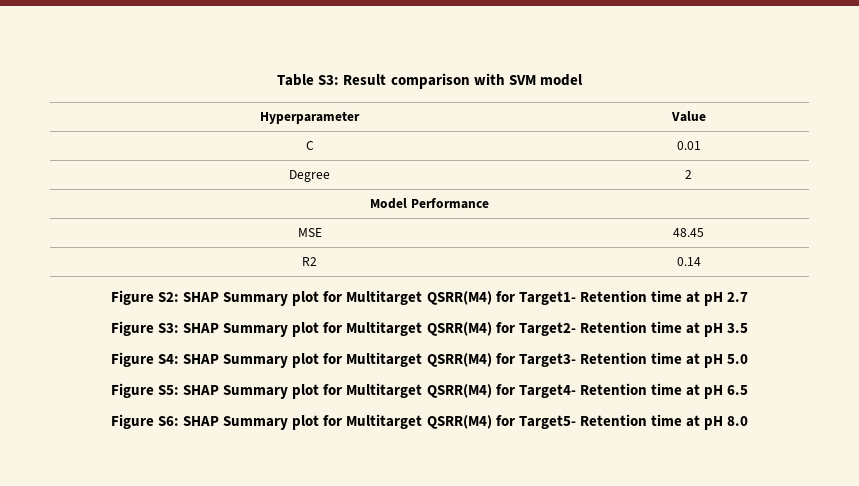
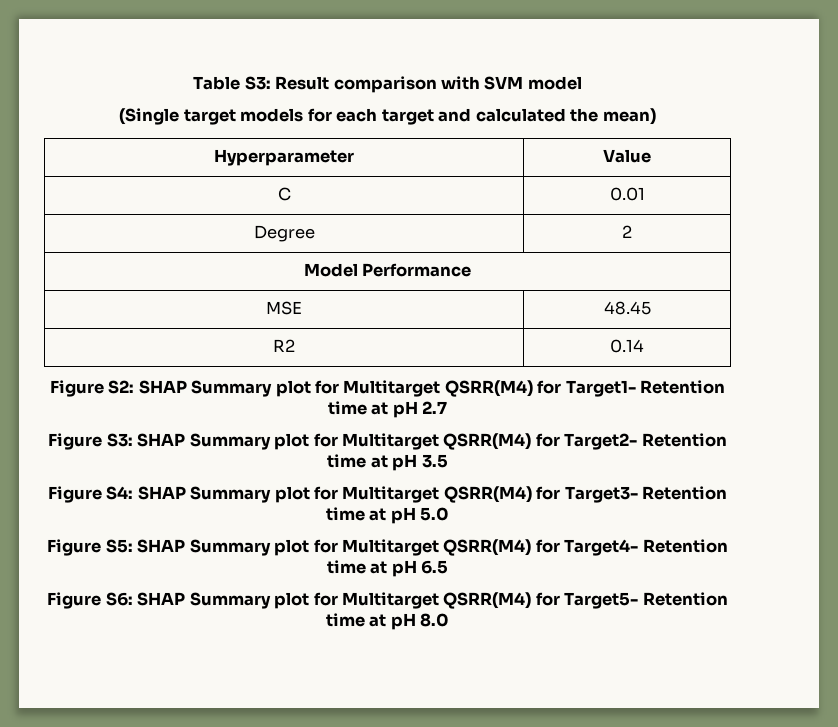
(583, 80) none -> [119,108,656,125] // (Single target models for each target and calculated the mean)

